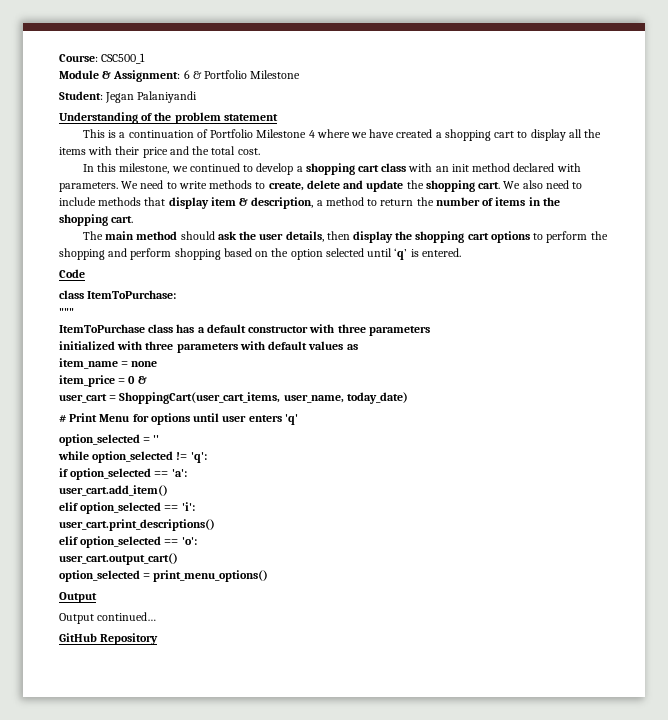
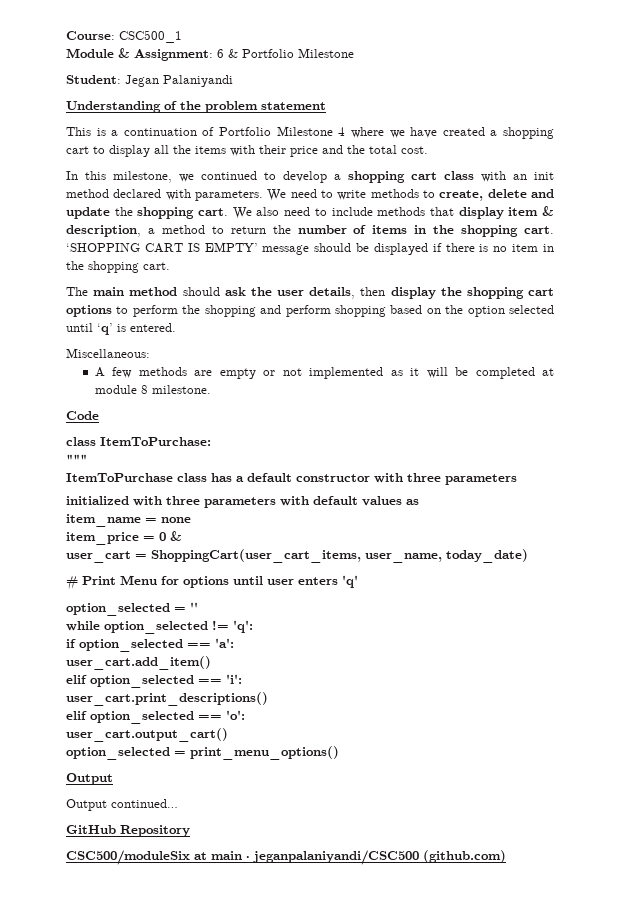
(134, 219) none -> [66,242,555,255] [66,261,170,273] ‘SHOPPING CART IS EMPTY’ message should be displayed if there is no item in the shopping cart.
(461, 252) none -> [66,348,150,358] [94,367,554,379] [94,385,211,394] // Miscellaneous: // A few methods are empty or not implemented as it will be completed at module 8 milestone.
(159, 639) none -> [66,850,506,865] // CSC500/moduleSix at main · jeganpalaniyandi/CSC500 (github.com)

